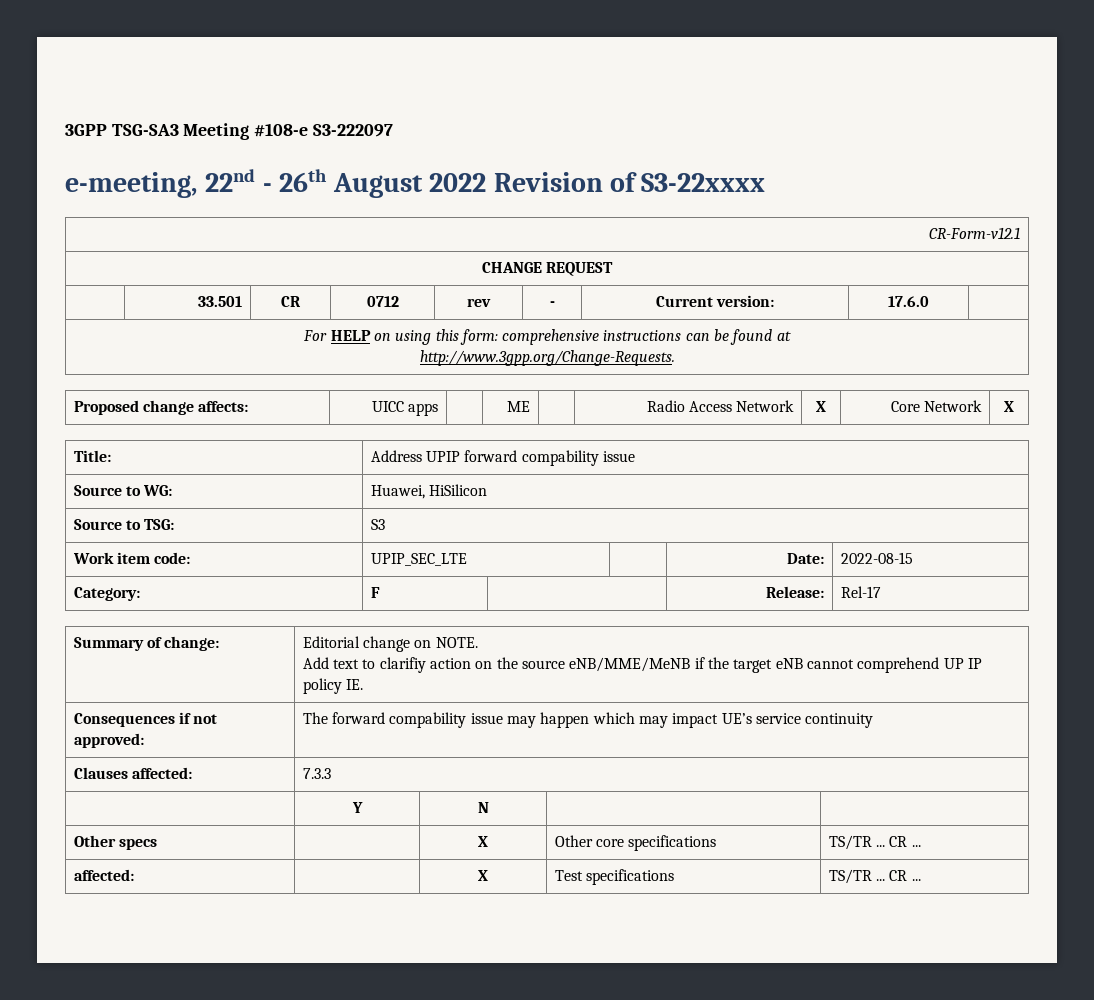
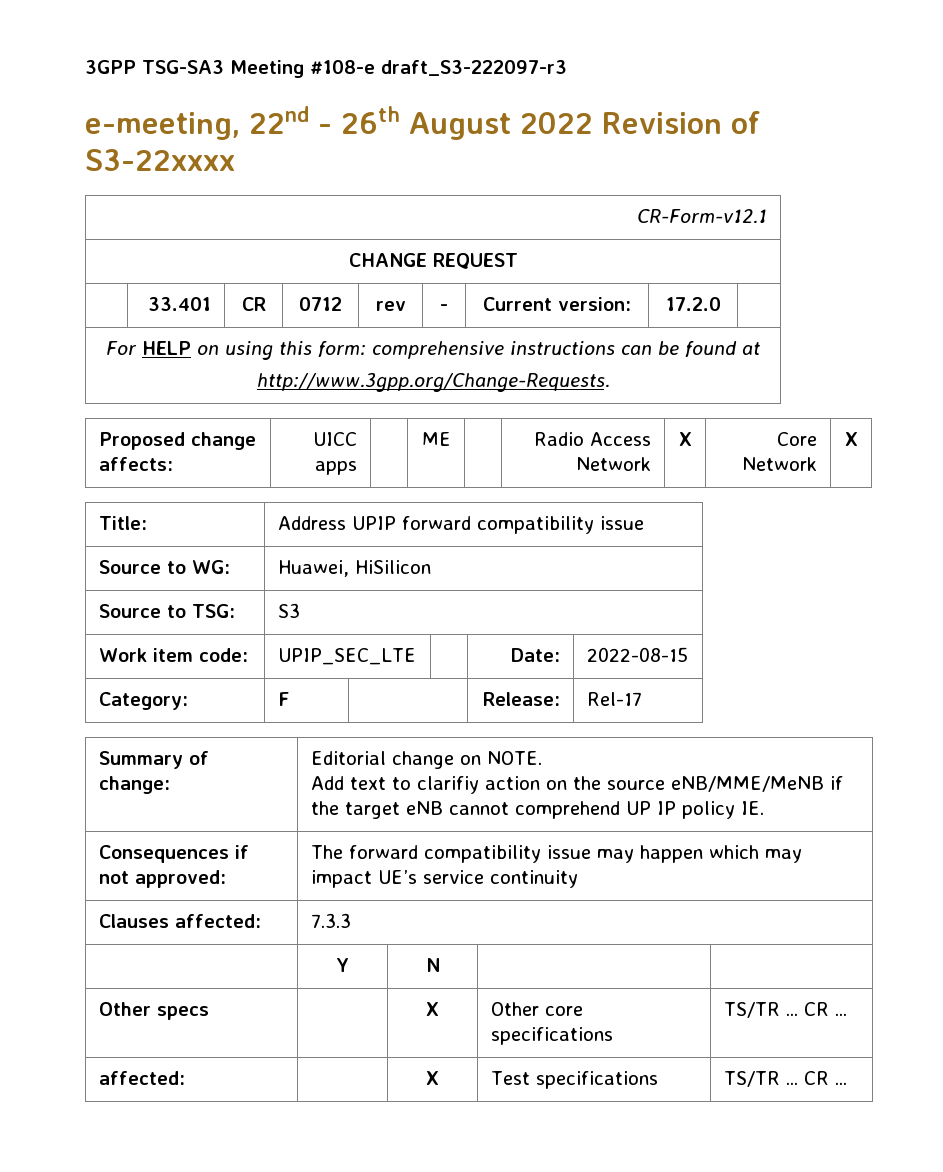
[312,124,393,137] S3-222097 -> [381,60,567,76] draft_S3-222097-r3
[198,296,243,307] 33.501 -> [148,297,212,311] 33.401
[888,296,929,307] 17.6.0 -> [665,297,721,311] 17.2.0
[521,450,599,466] compability -> [476,516,594,534] compatibility
[389,712,467,728] compability -> [423,845,541,863] compatibility

